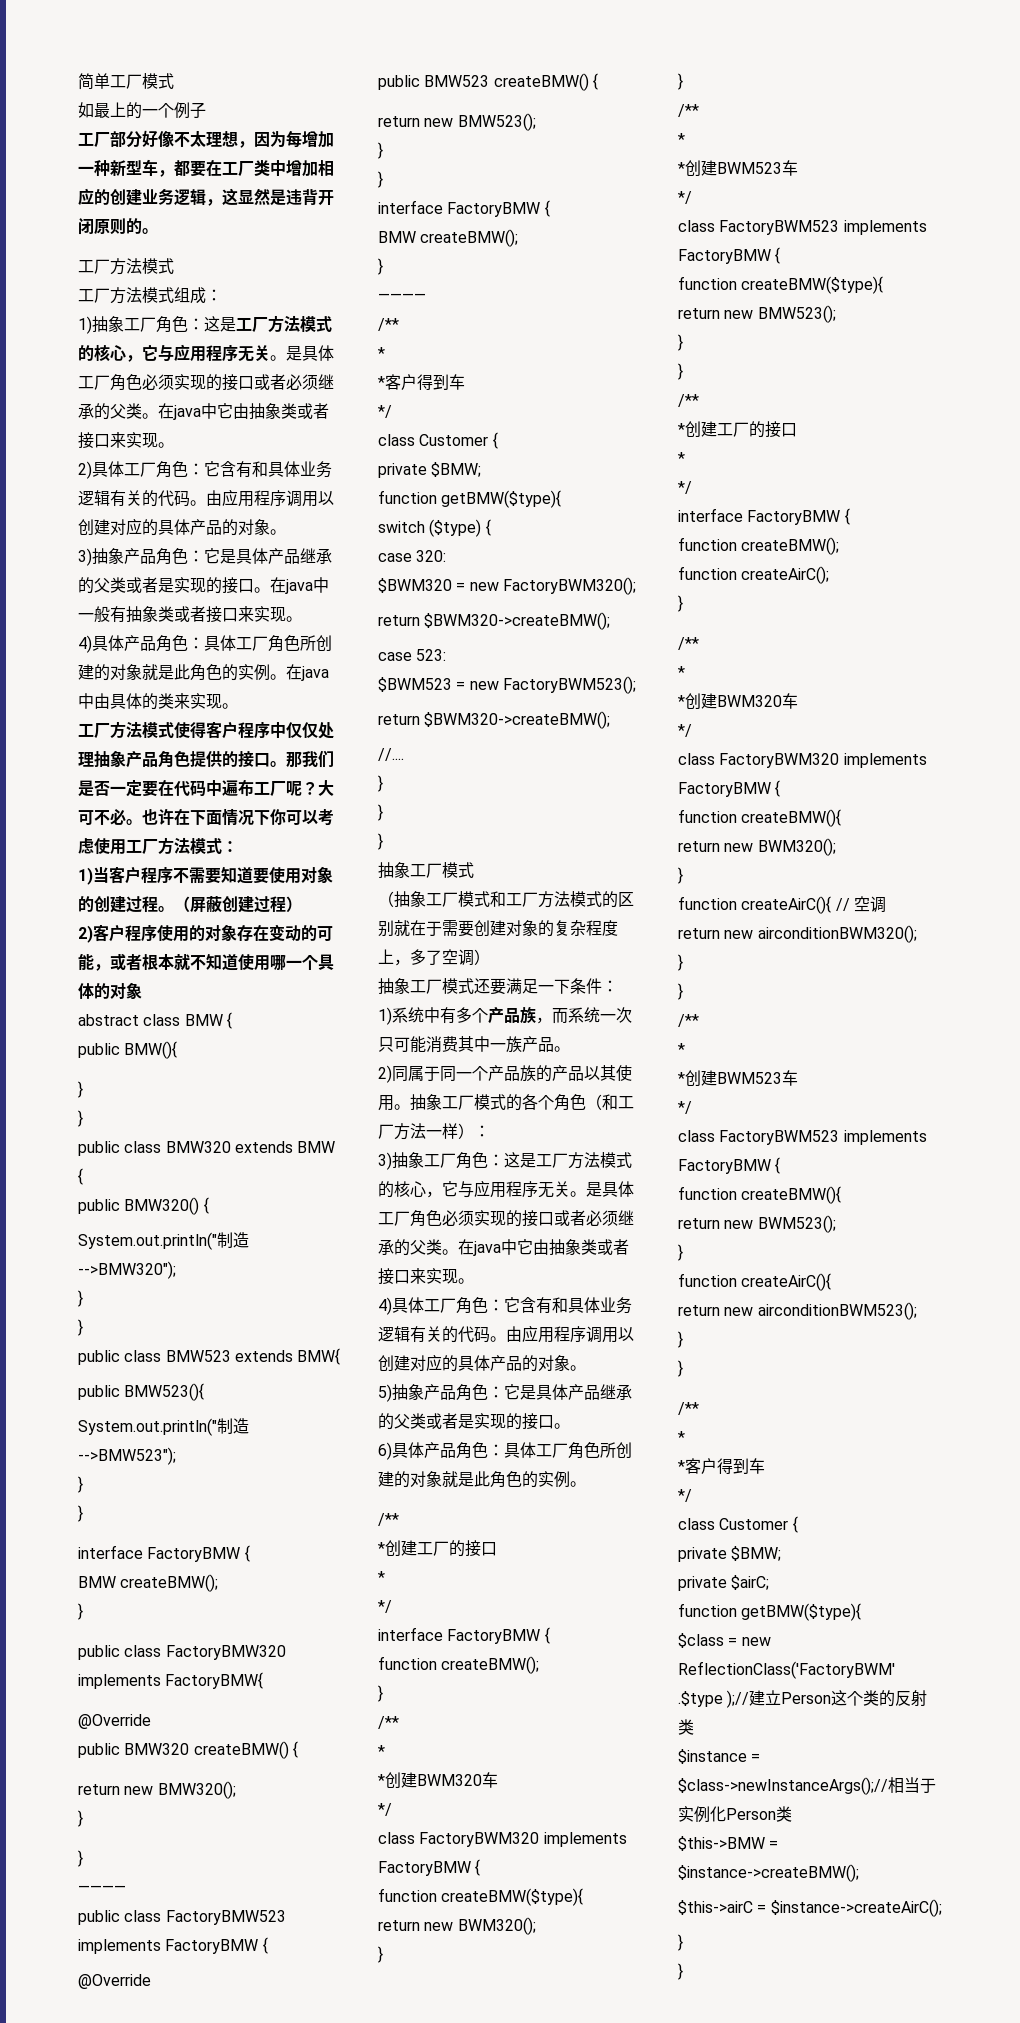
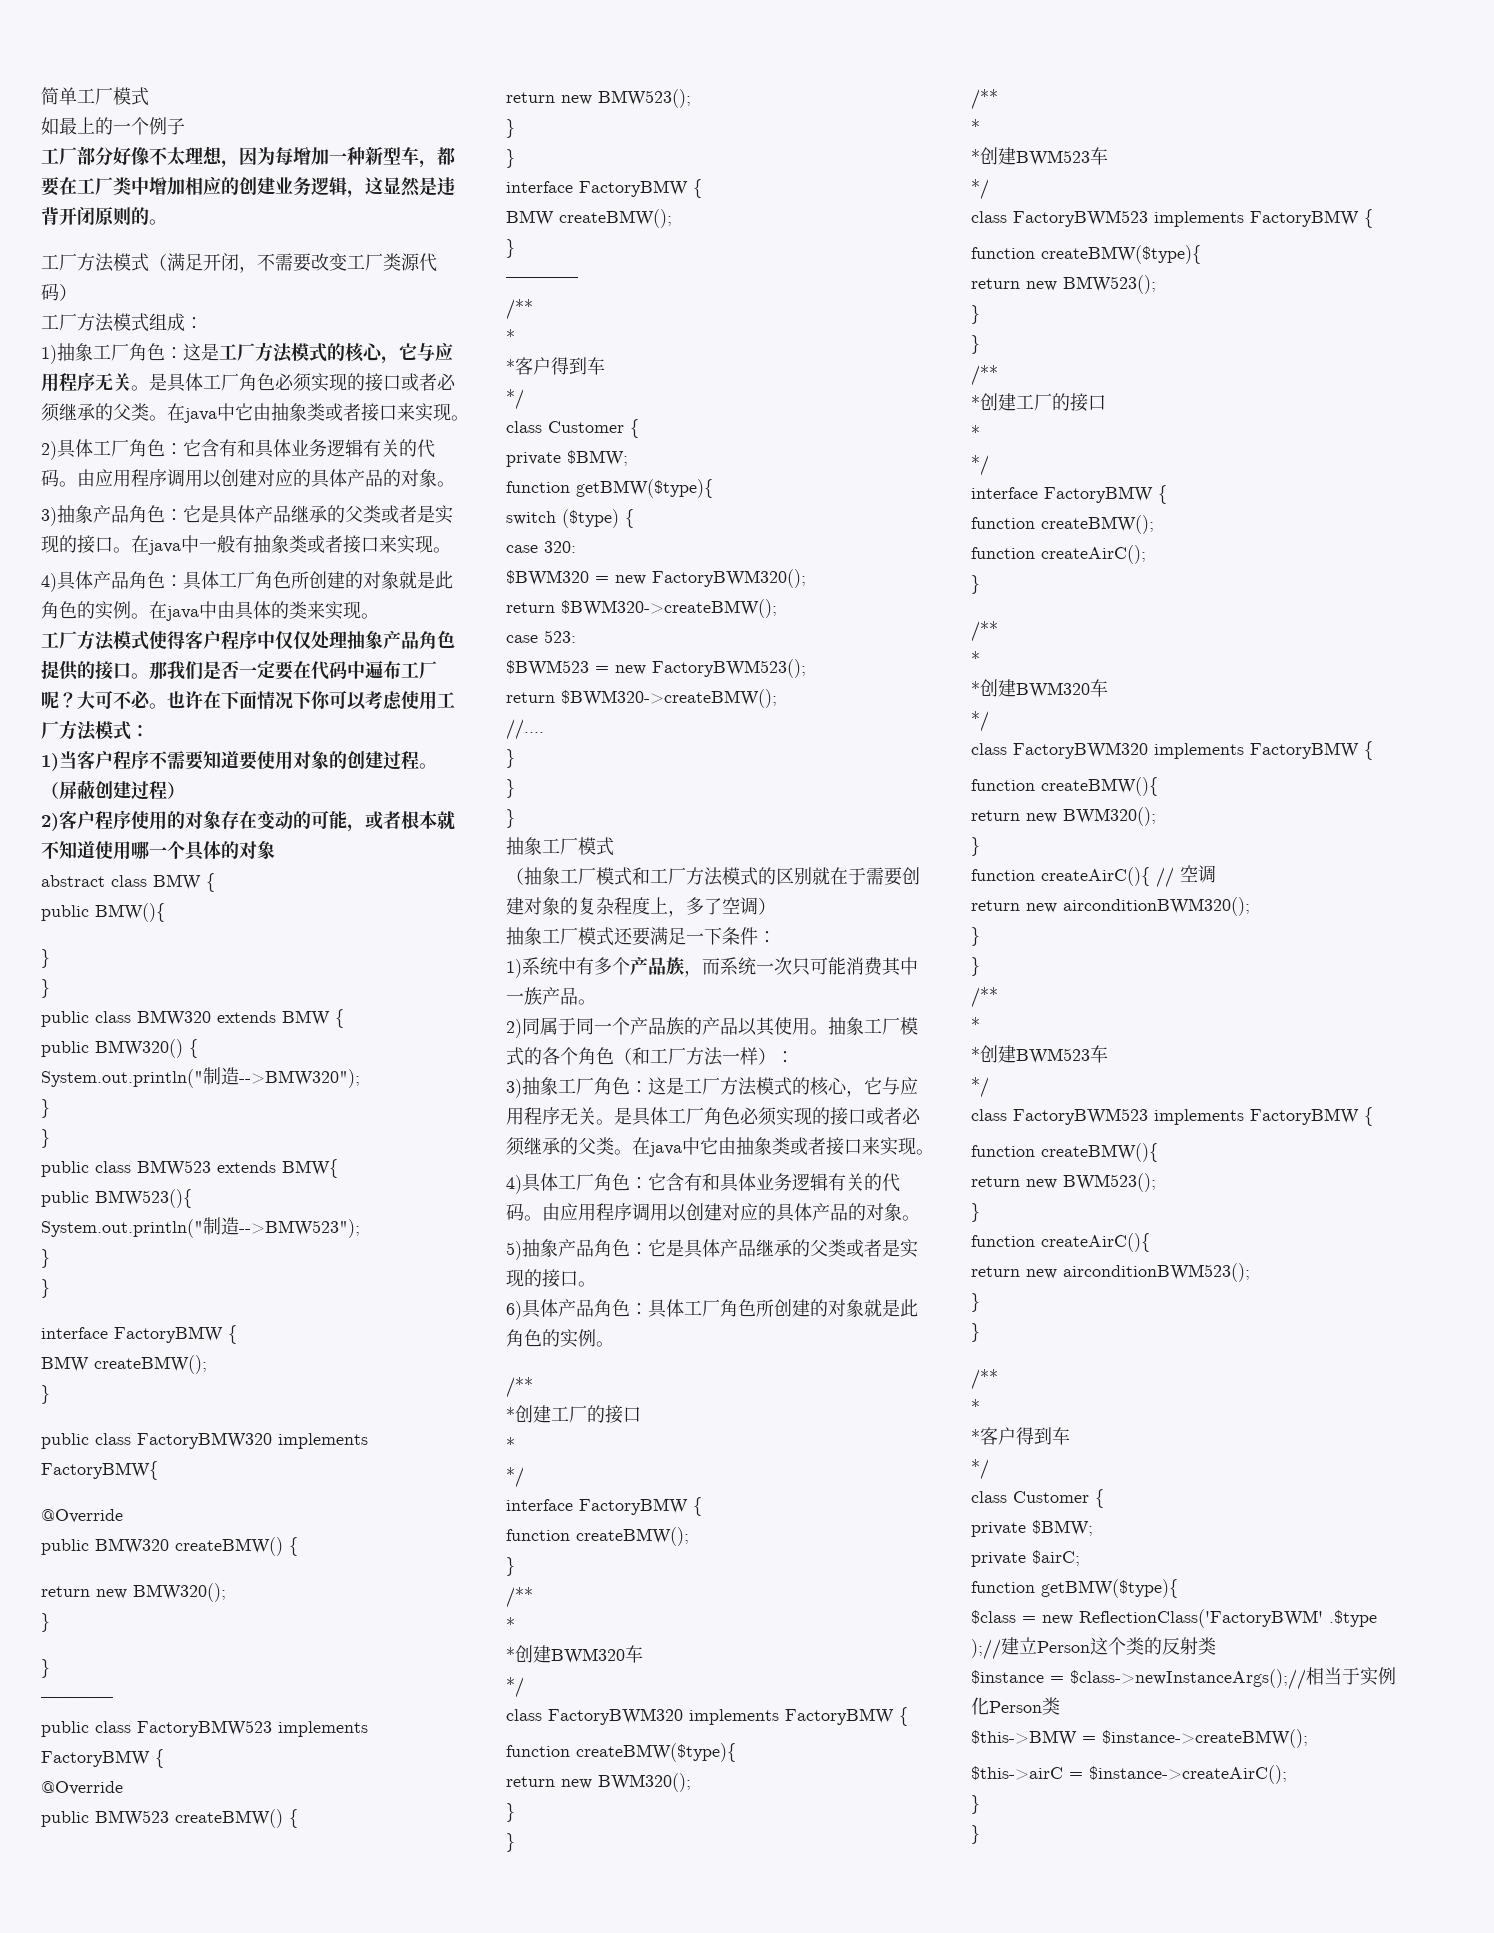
(174, 266) none -> [149,253,437,273] [41,283,77,301] （满足开闭，不需要改变工厂类源代码）

